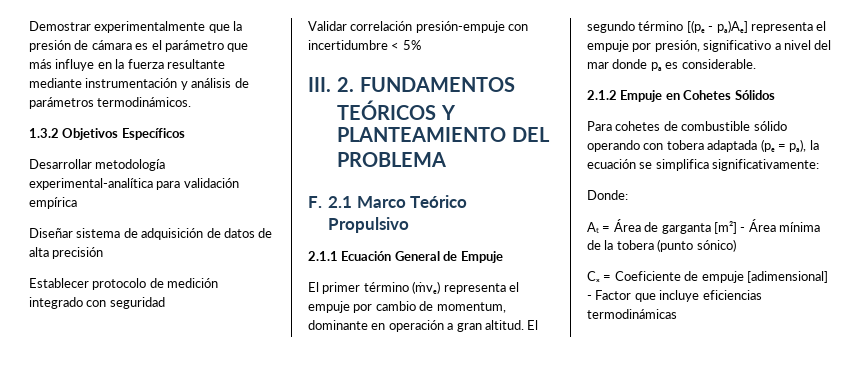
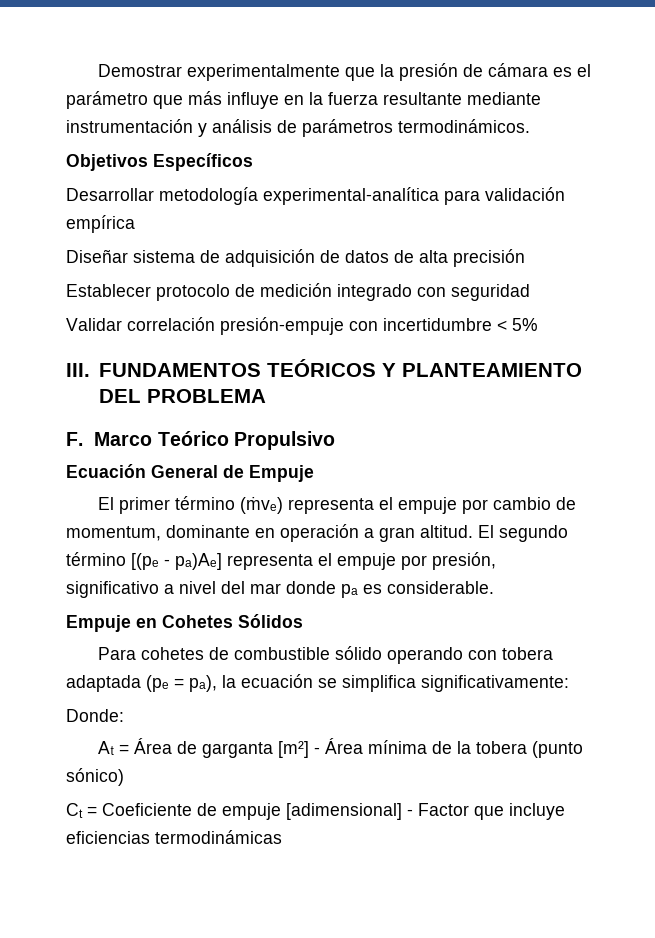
[29,128,59,138] 1.3.2 -> (530, 126) none
[337,77,355,92] 2. -> (90, 370) none
[328,196,353,208] 2.1 -> (83, 439) none
[308,251,338,261] 2.1.1 -> (335, 440) none
[587,90,617,100] 2.1.2 -> (494, 587) none
[587,271,600,282] Cₓ -> [66,803,83,818] Ct

